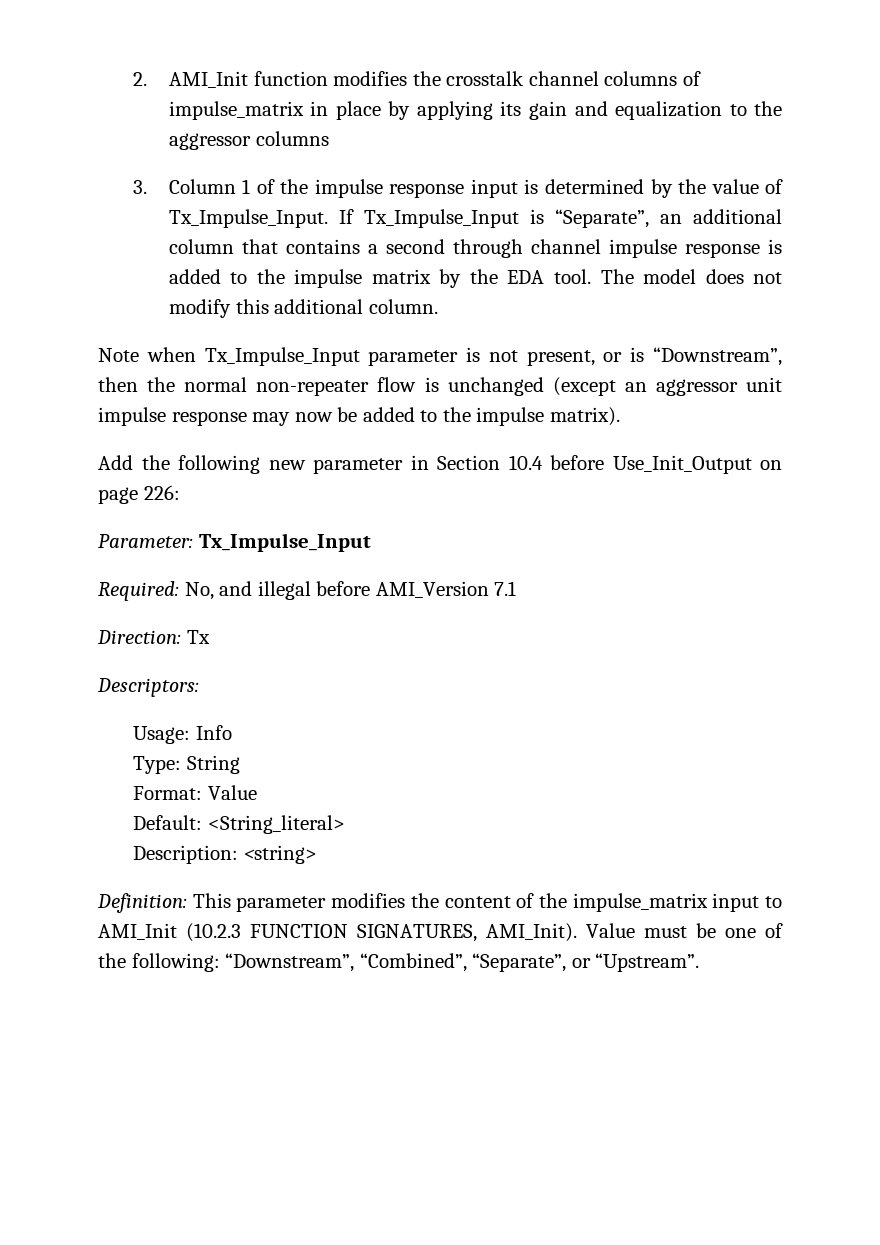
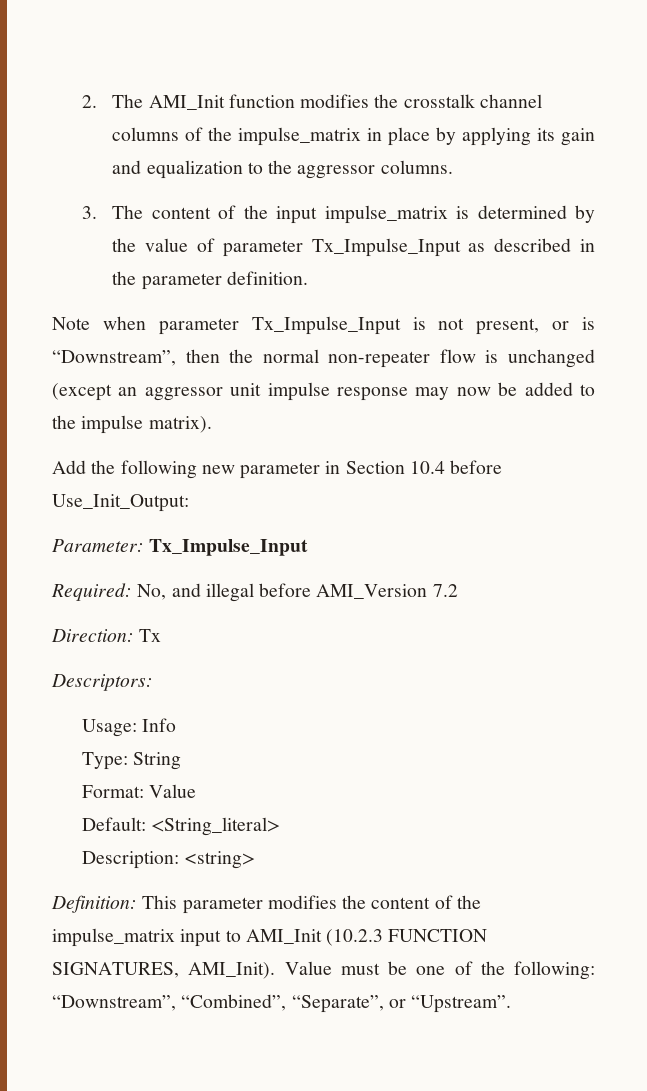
(148, 79) none -> [112,94,144,108] The
(701, 78) none -> [208,127,233,141] the
[255,131,329,146] columns -> [380,160,453,174] columns.
[168,179,518,198] Column 1 of the impulse response input -> [112,205,448,224] The content of the input impulse_matrix
[168,209,782,228] [168,239,782,258] [168,269,783,288] [168,299,438,318] Tx_Impulse_Input. If Tx_Impulse_Input is “Separate”, an additional column that contains a second through channel impulse response is added to the impulse matrix by the EDA tool. The model does not modify this additional column. -> [222,238,595,257] [112,271,308,290] parameter Tx_Impulse_Input as described in the parameter definition.
[204,347,459,366] Tx_Impulse_Input parameter -> [158,316,401,335] parameter Tx_Impulse_Input
[612,455,782,474] [98,485,180,504] Use_Init_Output on page 226: -> [52,494,189,512] Use_Init_Output:
[494,581,517,596] 7.1 -> [432,584,458,597] 7.2

